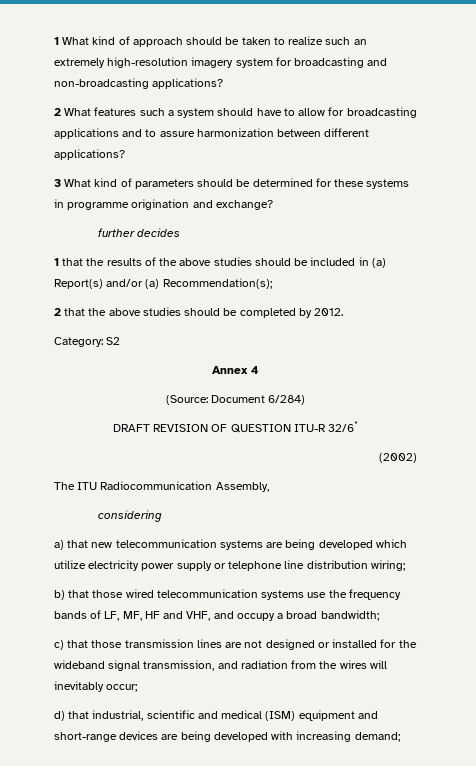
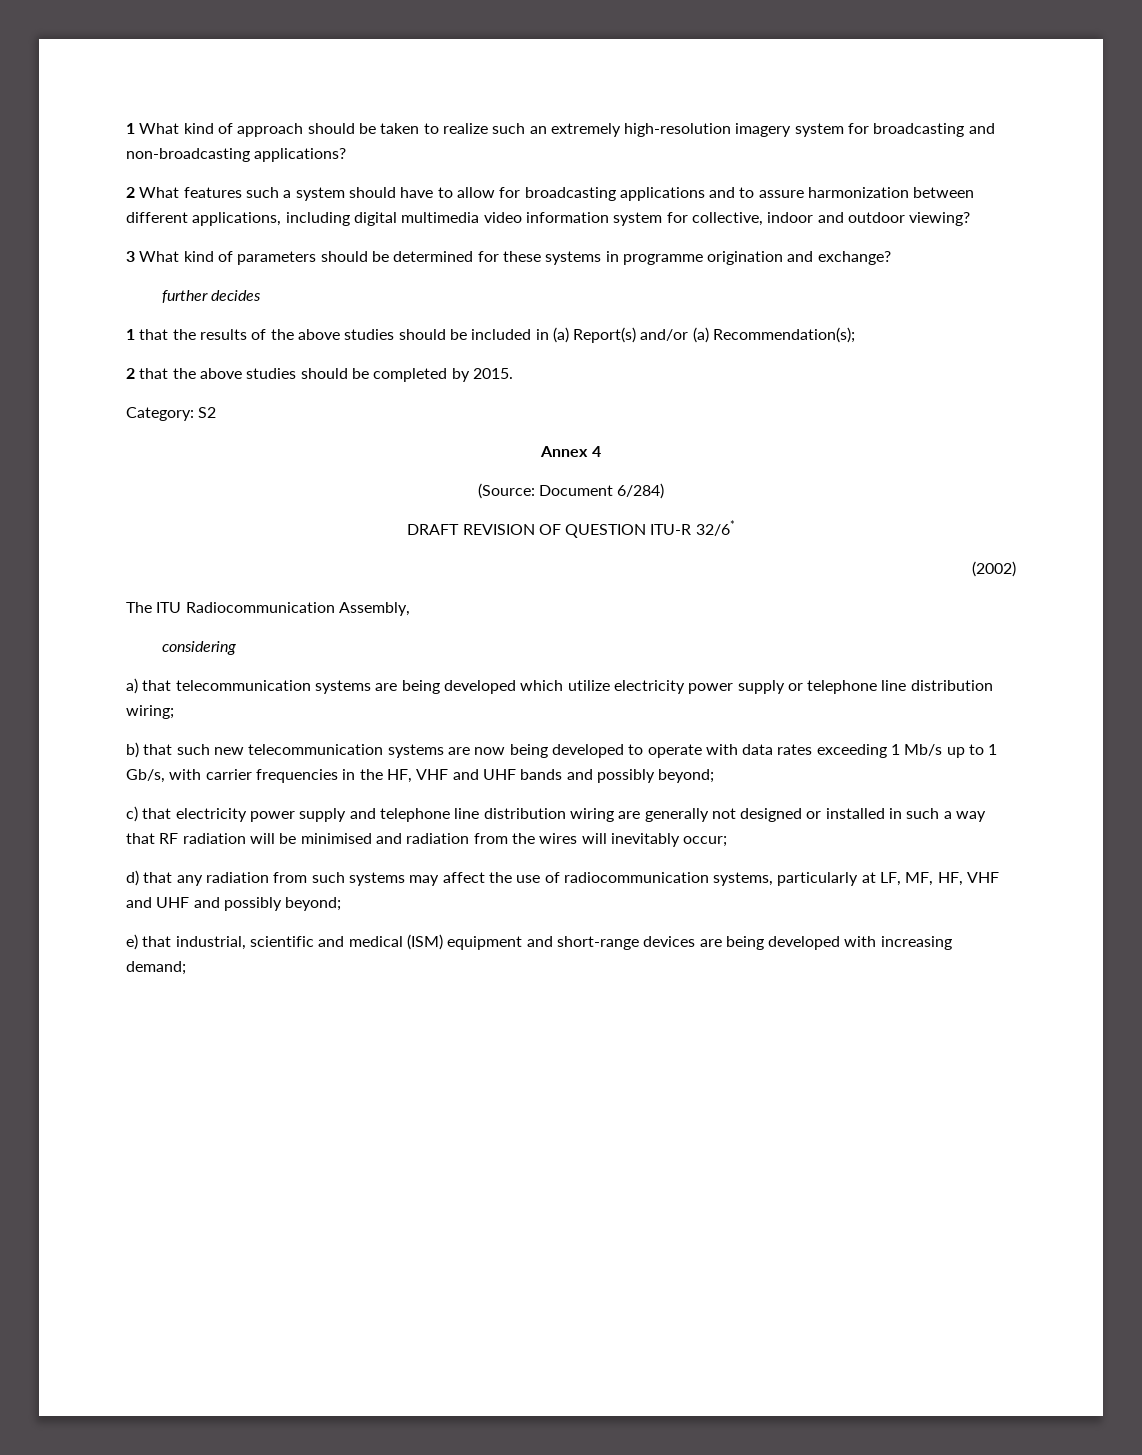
[54,149,125,160] applications? -> [192,212,971,226] applications, including digital multimedia video information system for collective, indoor and outdoor viewing?
[314,308,344,316] 2012. -> [472,368,513,379] 2015.
[91,542,113,548] new -> (172, 685) none
[92,589,401,600] [54,610,379,621] [54,639,417,650] [54,660,215,671] those wired telecommunication systems use the frequency bands of LF, MF, HF and VHF, and occupy a broad bandwidth; // c) that those transmission lines are not designed or installed for the wideband signal transmission, -> [176,744,998,758] [126,769,715,783] [126,806,987,822] [126,833,372,844] such new telecommunication systems are now being developed to operate with data rates exceeding 1 Mb/s up to 1 Gb/s, with carrier frequencies in the HF, VHF and UHF bands and possibly beyond; // c) that electricity power supply and telephone line distribution wiring are generally not designed or installed in such a way that RF radiation will be minimised
(90, 715) none -> [176,872,1000,886] [126,897,342,911] [126,934,172,950] any radiation from such systems may affect the use of radiocommunication systems, particularly at LF, MF, HF, VHF and UHF and possibly beyond; // e) that

